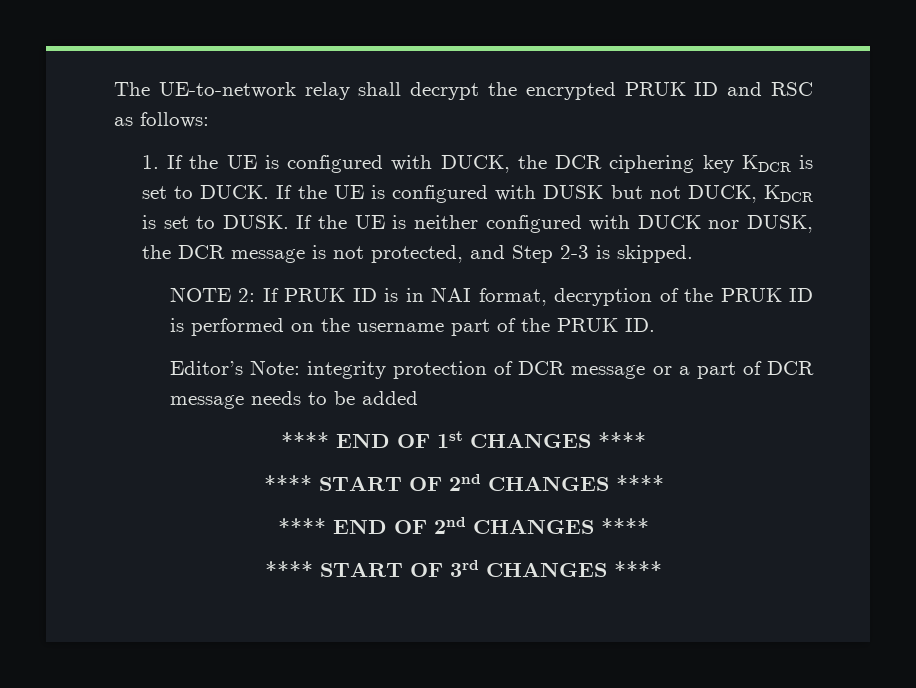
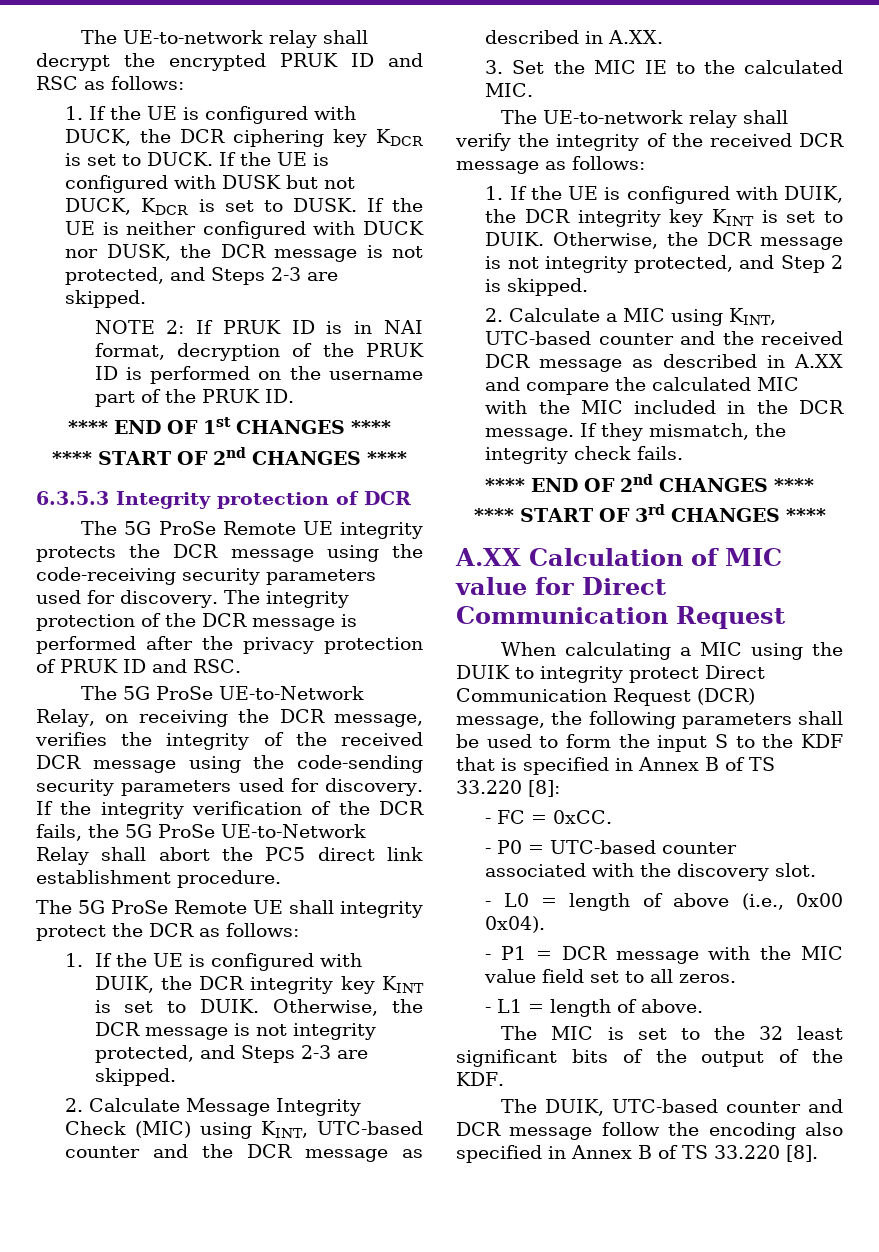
[511,245,610,263] Step 2-3 is -> [211,267,339,285] Steps 2-3 are
[169,360,814,379] [169,391,418,409] // Editor’s Note: integrity protection of DCR message or a part of DCR message needs to be added -> (294, 396) none
(664, 483) none -> [36,491,411,509] [81,521,423,539] [36,544,423,562] [36,567,376,585] [36,590,349,608] [36,613,357,631] [36,636,423,654] [36,659,241,673] [81,686,365,700] [36,709,423,727] [35,732,423,750] [36,755,423,773] [36,778,424,796] [36,801,424,819] [36,824,366,841] [36,847,423,865] [36,870,281,888] [36,900,423,918] [36,923,299,941] [65,953,362,971] [94,976,424,994] [94,999,423,1016] [94,1022,376,1040] [94,1045,368,1063] [94,1068,176,1086] [65,1098,362,1116] [65,1121,424,1139] [65,1144,423,1162] [485,30,664,44] [485,60,843,74] [485,83,534,97] [501,110,789,128] [455,133,844,151] [456,156,645,174] [485,186,843,204] [485,209,843,227] [485,232,843,250] [485,255,843,273] [485,278,589,296] [485,308,777,326] [485,331,843,345] [485,354,843,372] [485,377,800,395] [485,400,844,414] [485,423,787,441] [485,446,684,464] // 6.3.5.3 Integrity protection of DCR // The 5G ProSe Remote UE integrity protects the DCR message using the code-receiving security parameters used for discovery. The integrity protection of the DCR message is performed after the privacy protection of PRUK ID and RSC. // The 5G ProSe UE-to-Network Relay, on receiving the DCR message, verifies the integrity of the received DCR message using the code-sending security parameters used for discovery. If the integrity verification of the DCR fails, the 5G ProSe UE-to-Network Relay shall abort the PC5 direct link establishment procedure. // The 5G ProSe Remote UE shall integrity protect the DCR as follows: // 1. If the UE is configured with DUIK, the DCR integrity key KINT is set to DUIK. Otherwise, the DCR message is not integrity protected, and Steps 2-3 are skipped. // 2. Calculate Message Integrity Check (MIC) using KINT, UTC-based counter and the DCR message as described in A.XX. // 3. Set the MIC IE to the calculated MIC. // The UE-to-network relay shall verify the integrity of the received DCR message as follows: // 1. If the UE is configured with DUIK, the DCR integrity key KINT is set to DUIK. Otherwise, the DCR message is not integrity protected, and Step 2 is skipped. // 2. Calculate a MIC using KINT, UTC-based counter and the received DCR message as described in A.XX and compare the calculated MIC with the MIC included in the DCR message. If they mismatch, the integrity check fails.
(662, 569) none -> [455,548,782,566] [455,577,666,595] [456,606,785,629] [501,642,843,660] [456,665,765,683] [456,688,755,706] [456,711,843,729] [456,734,843,752] [456,757,775,775] [456,780,560,797] [485,810,613,824] [485,840,738,854] [485,863,817,881] [485,893,843,911] [485,916,546,933] [485,946,843,964] [484,969,737,983] [485,999,704,1017] [501,1026,843,1040] [456,1049,843,1067] [456,1072,504,1086] [501,1099,843,1116] [456,1122,843,1140] [456,1145,818,1163] // A.XX Calculation of MIC value for Direct Communication Request // When calculating a MIC using the DUIK to integrity protect Direct Communication Request (DCR) message, the following parameters shall be used to form the input S to the KDF that is specified in Annex B of TS 33.220 [8]: // - FC = 0xCC. // - P0 = UTC-based counter associated with the discovery slot. // - L0 = length of above (i.e., 0x00 0x04). // - P1 = DCR message with the MIC value field set to all zeros. // - L1 = length of above. // The MIC is set to the 32 least significant bits of the output of the KDF. // The DUIK, UTC-based counter and DCR message follow the encoding also specified in Annex B of TS 33.220 [8].

